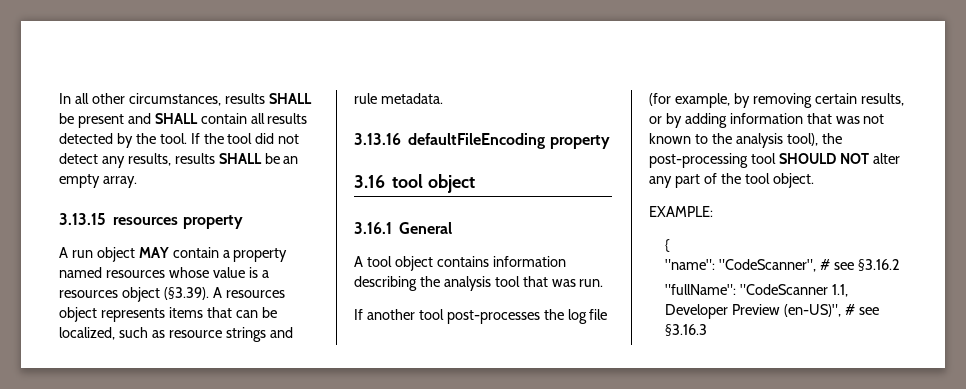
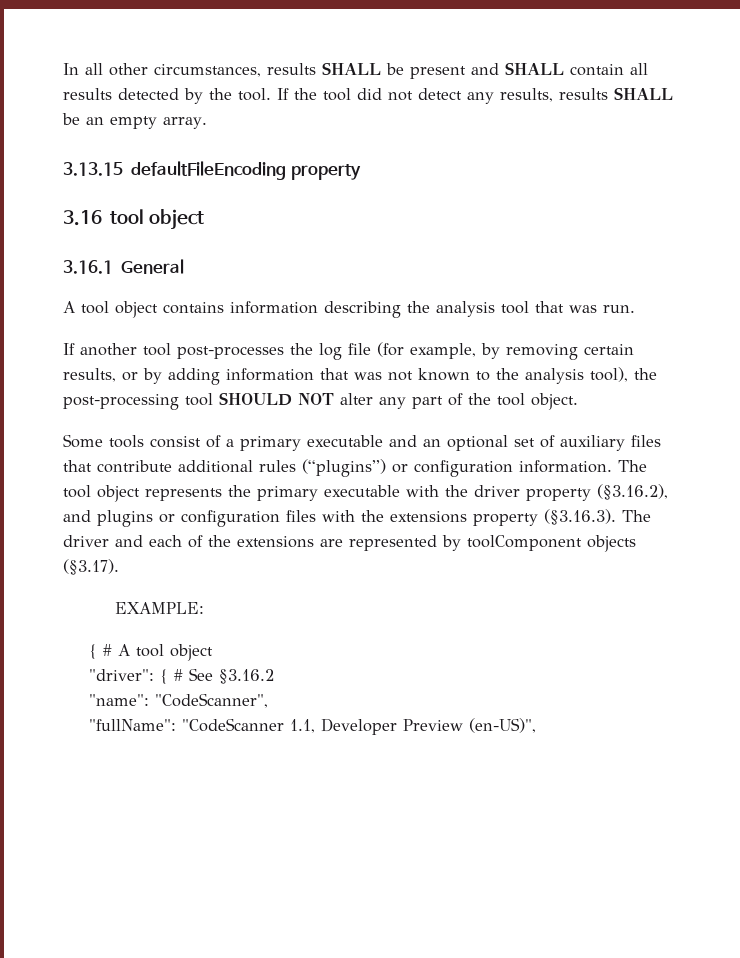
[113,215,243,229] [59,247,288,262] [59,267,269,278] [59,287,285,302] [59,307,277,322] [59,327,293,342] [354,93,443,104] [354,133,401,145] resources property // A run object MAY contain a property named resources whose value is a resources object (§3.39). A resources object represents items that can be localized, such as resource strings and rule metadata. // 3.13.16 -> (123, 169) none
[649,206,713,217] [665,239,671,252] EXAMPLE: // { -> [63,434,661,451] [63,459,647,477] [63,484,668,502] [63,509,651,527] [63,535,636,552] [63,559,119,575] [115,602,205,614] [89,644,214,661] [89,668,275,684] Some tools consist of a primary executable and an optional set of auxiliary files that contribute additional rules (“plugins”) or configuration information. The tool object represents the primary executable with the driver property (§3.16.2), and plugins or configuration files with the extensions property (§3.16.3). The driver and each of the extensions are represented by toolComponent objects (§3.17). // EXAMPLE: // { # A tool object // "driver": { # See §3.16.2
[820,259,900,271] # see §3.16.2 -> (269, 700) none
[845,304,879,315] [665,324,708,336] # see §3.16.3 -> (537, 725) none

